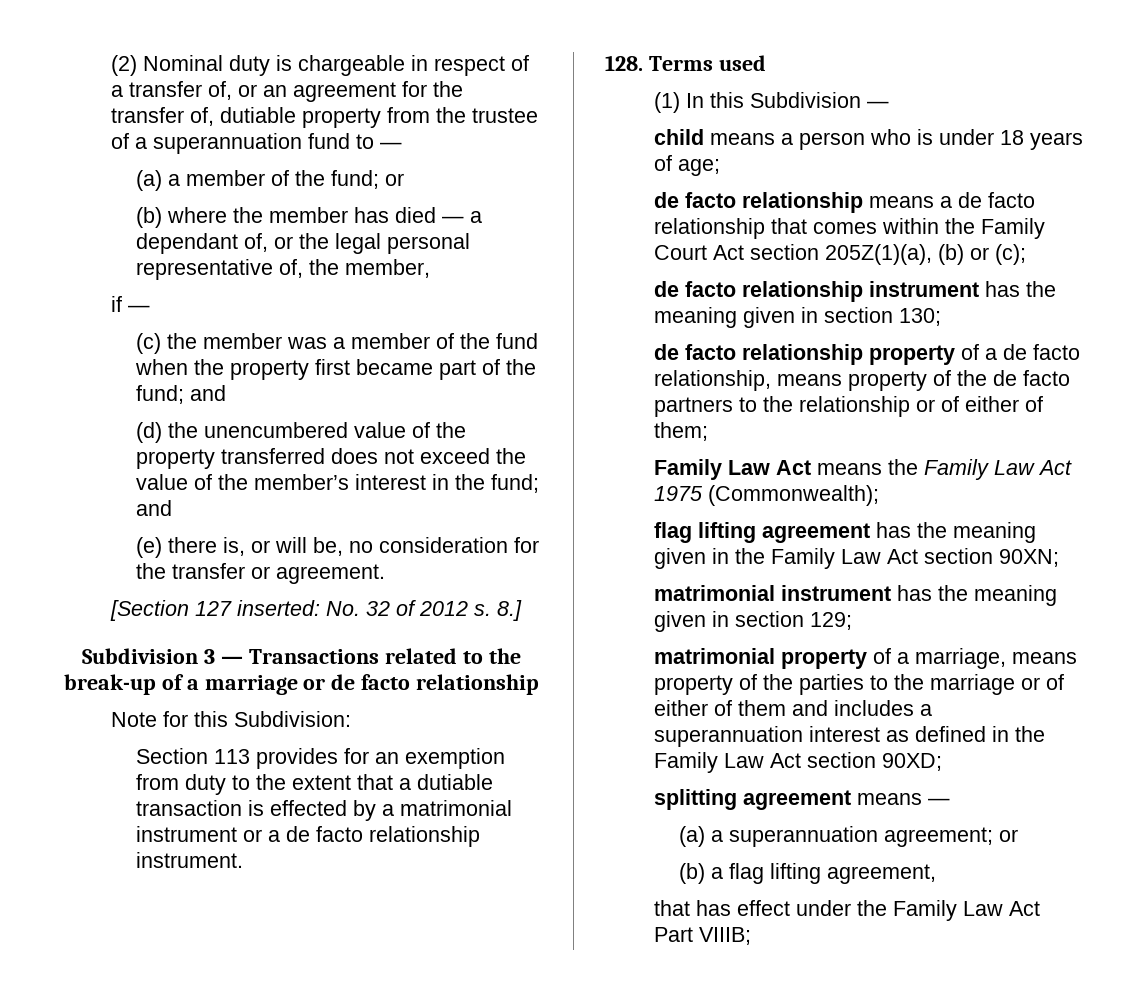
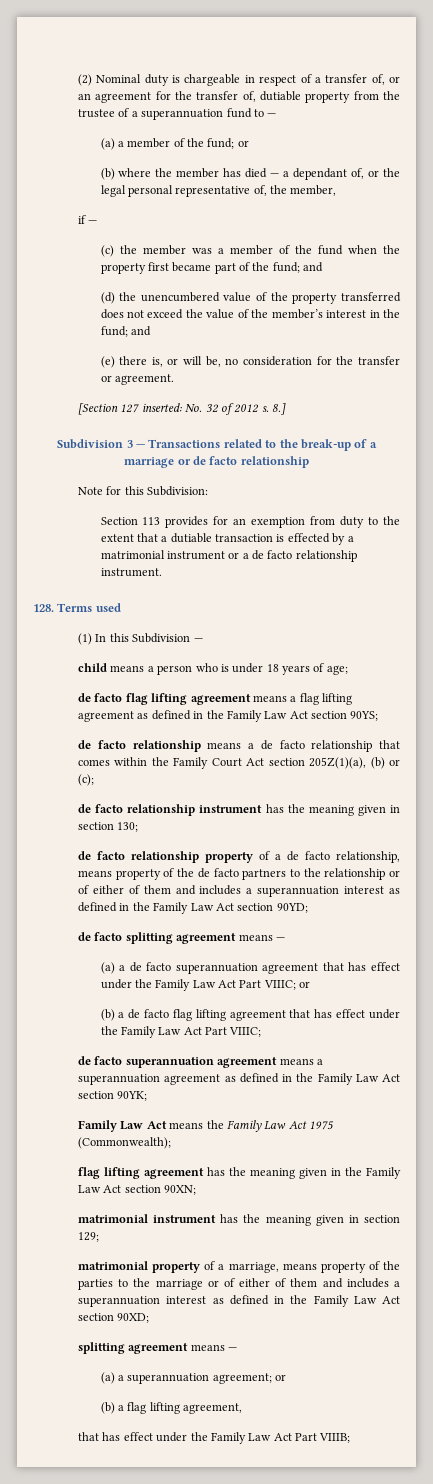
(721, 167) none -> [78,693,353,705] [78,710,379,722] // de facto flag lifting agreement means a flag lifting agreement as defined in the Family Law Act section 90YS;
[654,422,709,441] them; -> [143,885,400,897] [78,902,308,914] [78,932,285,944] [100,962,400,974] [100,979,311,991] [100,1009,401,1021] [100,1026,262,1038] [78,1056,323,1068] [78,1073,401,1085] [78,1091,148,1101] them and includes a superannuation interest as defined in the Family Law Act section 90YD; // de facto splitting agreement means — // (a) a de facto superannuation agreement that has effect under the Family Law Act Part VIIIC; or // (b) a de facto flag lifting agreement that has effect under the Family Law Act Part VIIIC; // de facto superannuation agreement means a superannuation agreement as defined in the Family Law Act section 90YK;

